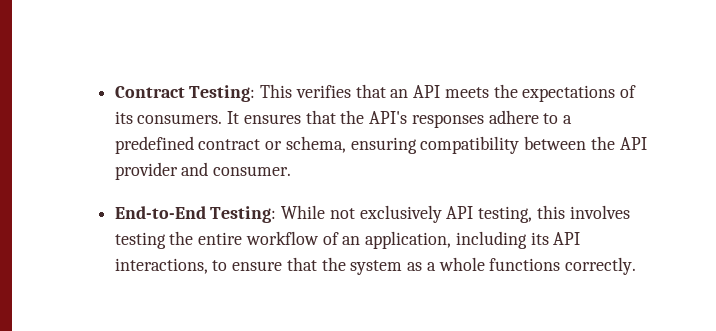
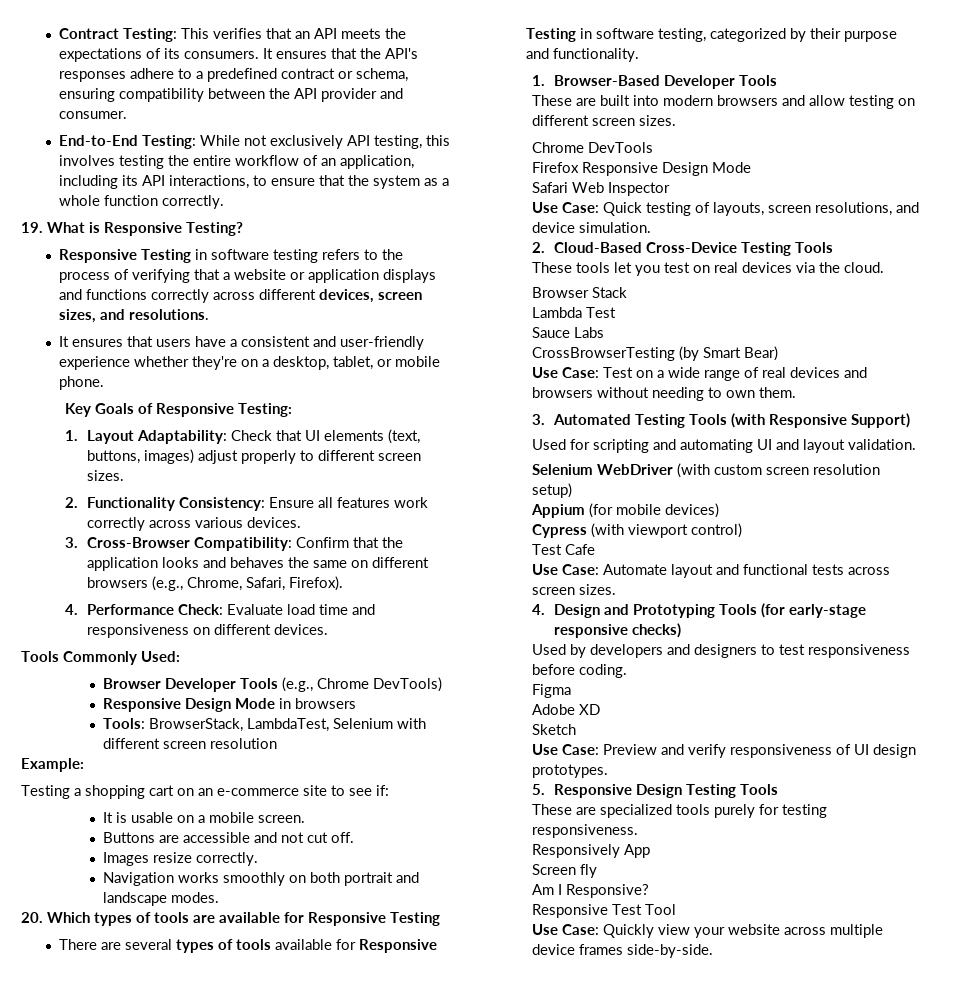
[489,257,637,275] functions correctly. -> [103,195,224,209] [21,222,243,236] [58,249,403,263] [58,269,436,283] [58,289,422,303] [58,309,209,323] [58,336,424,350] [58,356,440,370] [58,376,104,390] [65,403,293,417] [65,429,421,444] [87,449,422,464] [87,470,125,481] [65,497,429,511] [87,517,302,531] [65,537,404,551] [87,557,430,571] [87,576,344,591] [65,604,376,615] [87,624,329,638] [21,651,180,665] [103,677,443,692] [103,698,357,712] [103,718,427,732] [103,738,278,749] [21,758,84,772] [21,785,389,799] [103,812,306,823] [103,832,355,843] [103,852,259,866] [103,872,420,886] [103,892,220,906] [21,912,440,926] [58,939,437,953] [525,28,897,42] [525,48,639,62] [532,75,778,89] [532,95,916,109] [532,115,677,126] [532,142,654,153] [532,162,752,176] [532,182,671,196] [532,202,920,216] [532,222,652,233] [532,242,834,256] [532,262,885,276] [532,287,628,298] [532,307,617,318] [532,327,605,338] [532,346,779,361] [532,367,868,381] [532,387,797,401] [532,413,911,428] [532,439,917,453] [532,463,881,478] [532,483,573,498] [531,503,720,518] [532,523,743,538] [532,544,596,555] [532,564,891,578] [532,584,617,595] [532,603,867,618] [554,623,682,638] [532,644,911,658] [532,664,628,678] [532,684,572,698] [532,704,601,715] [532,724,577,735] [532,744,917,758] [532,764,609,778] [532,784,779,798] [532,804,828,818] [532,824,639,838] [532,844,651,858] [532,864,598,878] [532,884,650,898] [532,904,677,918] [532,924,884,938] [532,944,714,958] function correctly. // 19. What is Responsive Testing? // Responsive Testing in software testing refers to the process of verifying that a website or application displays and functions correctly across different devices, screen sizes, and resolutions. // It ensures that users have a consistent and user-friendly experience whether they're on a desktop, tablet, or mobile phone. // Key Goals of Responsive Testing: // 1. Layout Adaptability: Check that UI elements (text, buttons, images) adjust properly to different screen sizes. // 2. Functionality Consistency: Ensure all features work correctly across various devices. // 3. Cross-Browser Compatibility: Confirm that the application looks and behaves the same on different browsers (e.g., Chrome, Safari, Firefox). // 4. Performance Check: Evaluate load time and responsiveness on different devices. // Tools Commonly Used: // Browser Developer Tools (e.g., Chrome DevTools) // Responsive Design Mode in browsers // Tools: BrowserStack, LambdaTest, Selenium with different screen resolution // Example: // Testing a shopping cart on an e-commerce site to see if: // It is usable on a mobile screen. // Buttons are accessible and not cut off. // Images resize correctly. // Navigation works smoothly on both portrait and landscape modes. // 20. Which types of tools are available for Responsive Testing // There are several types of tools available for Responsive Testing in software testing, categorized by their purpose and functionality. // 1. Browser-Based Developer Tools // These are built into modern browsers and allow testing on different screen sizes. // Chrome DevTools // Firefox Responsive Design Mode // Safari Web Inspector // Use Case: Quick testing of layouts, screen resolutions, and device simulation. // 2. Cloud-Based Cross-Device Testing Tools // These tools let you test on real devices via the cloud. // Browser Stack // Lambda Test // Sauce Labs // CrossBrowserTesting (by Smart Bear) // Use Case: Test on a wide range of real devices and browsers without needing to own them. // 3. Automated Testing Tools (with Responsive Support) // Used for scripting and automating UI and layout validation. // Selenium WebDriver (with custom screen resolution setup) // Appium (for mobile devices) // Cypress (with viewport control) // Test Cafe // Use Case: Automate layout and functional tests across screen sizes. // 4. Design and Prototyping Tools (for early-stage responsive checks) // Used by developers and designers to test responsiveness before coding. // Figma // Adobe XD // Sketch // Use Case: Preview and verify responsiveness of UI design prototypes. // 5. Responsive Design Testing Tools // These are specialized tools purely for testing responsiveness. // Responsively App // Screen fly // Am I Responsive? // Responsive Test Tool // Use Case: Quickly view your website across multiple device frames side-by-side.

